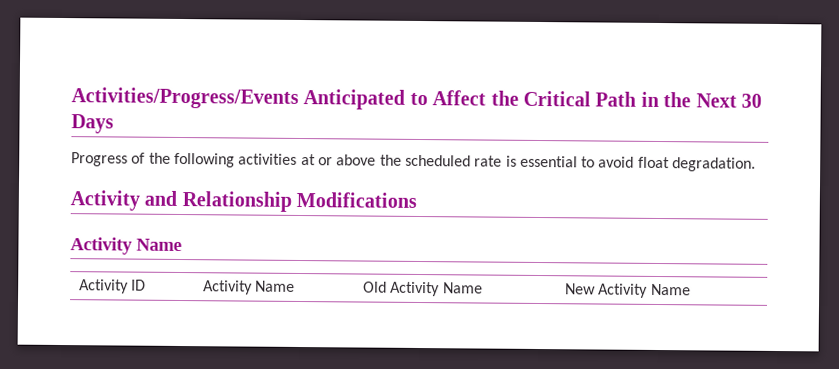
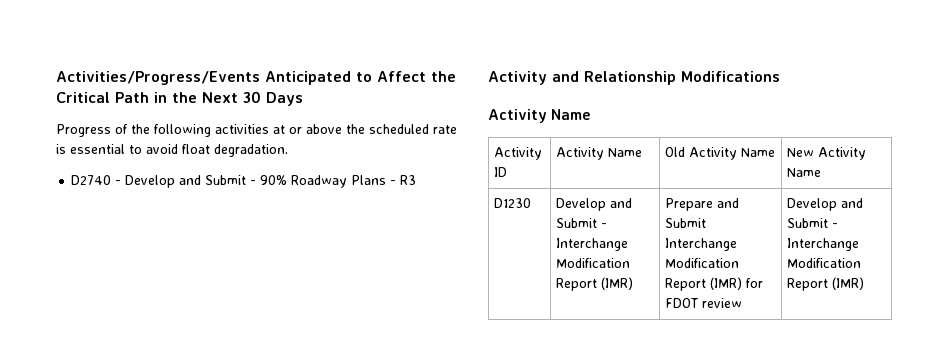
(757, 164) none -> [71,175,417,188] // D2740 - Develop and Submit - 90% Roadway Plans - R3
(691, 289) none -> [494,198,532,208] [556,198,633,211] [556,218,608,228] [556,238,629,251] [556,258,631,268] [556,277,634,291] [665,198,740,211] [665,218,707,228] [665,238,738,251] [665,258,740,268] [665,277,764,291] [665,298,743,308] [787,198,864,211] [787,218,839,228] [787,238,860,251] [787,258,862,268] [787,277,865,291] // D1230 | Develop and Submit - Interchange Modification Report (IMR) | Prepare and Submit Interchange Modification Report (IMR) for FDOT review | Develop and Submit - Interchange Modification Report (IMR)

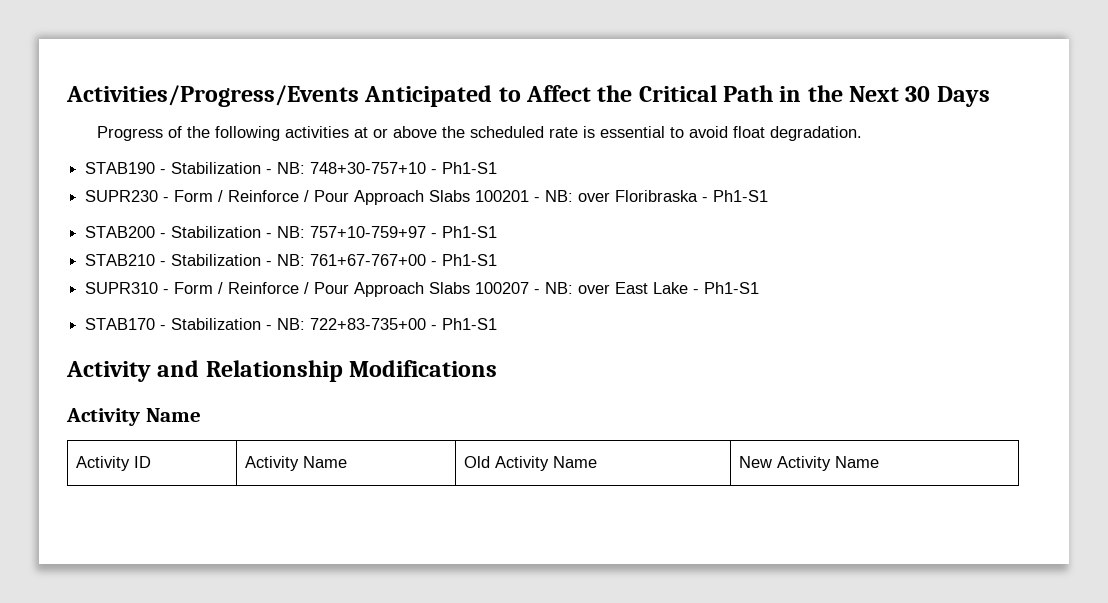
[71,175,417,188] D2740 - Develop and Submit - 90% Roadway Plans - R3 -> [85,162,498,174] [85,190,769,205] [85,226,498,238] [85,254,498,266] [85,282,760,297] [85,318,498,330] STAB190 - Stabilization - NB: 748+30-757+10 - Ph1-S1 // SUPR230 - Form / Reinforce / Pour Approach Slabs 100201 - NB: over Floribraska - Ph1-S1 // STAB200 - Stabilization - NB: 757+10-759+97 - Ph1-S1 // STAB210 - Stabilization - NB: 761+67-767+00 - Ph1-S1 // SUPR310 - Form / Reinforce / Pour Approach Slabs 100207 - NB: over East Lake - Ph1-S1 // STAB170 - Stabilization - NB: 722+83-735+00 - Ph1-S1
[494,198,532,208] [556,198,633,211] [556,218,608,228] [556,238,629,251] [556,258,631,268] [556,277,634,291] [665,198,740,211] [665,218,707,228] [665,238,738,251] [665,258,740,268] [665,277,764,291] [665,298,743,308] [787,198,864,211] [787,218,839,228] [787,238,860,251] [787,258,862,268] [787,277,865,291] // D1230 | Develop and Submit - Interchange Modification Report (IMR) | Prepare and Submit Interchange Modification Report (IMR) for FDOT review | Develop and Submit - Interchange Modification Report (IMR) -> (880, 462) none

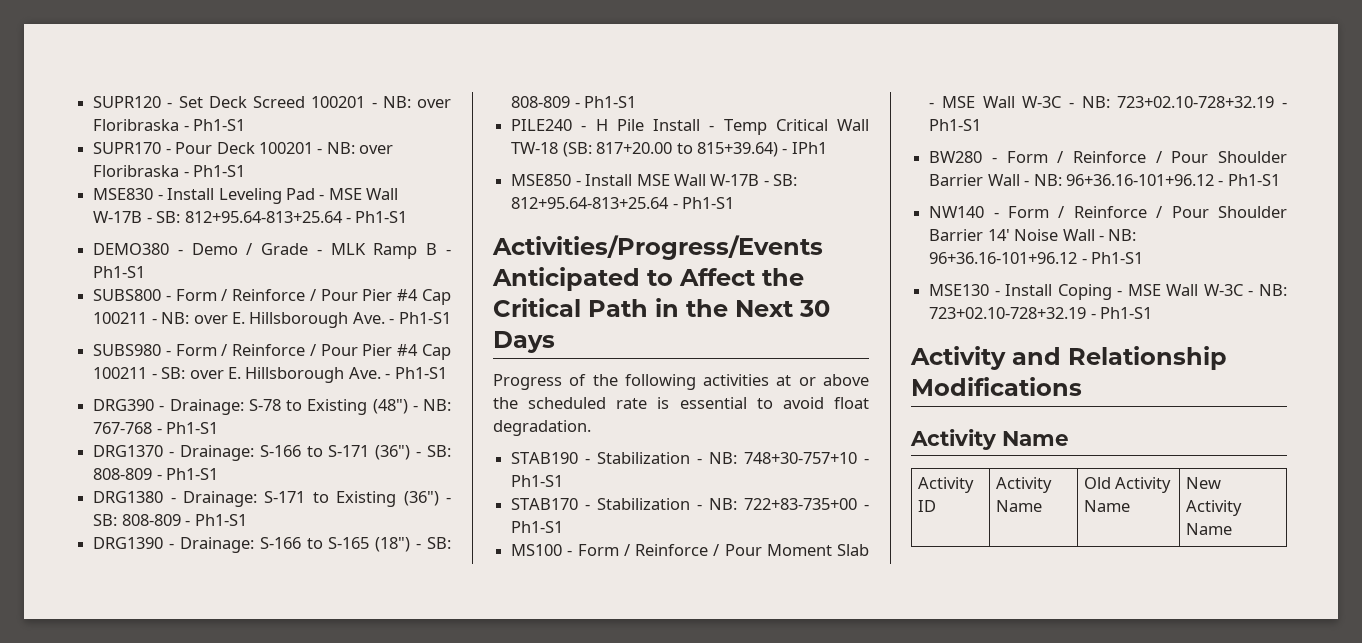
(66, 96) none -> [93,96,452,108] [93,119,246,131] [93,142,394,154] [93,165,246,177] [93,188,399,204] [93,211,408,223] [93,243,452,259] [93,266,146,278] [93,289,452,305] [93,312,451,328] [93,344,452,360] [93,367,447,383] [93,399,452,415] [93,422,219,434] [93,445,452,461] [93,468,219,480] [93,491,451,507] [93,514,247,526] [93,537,452,553] [511,96,637,108] [511,119,869,135] [511,142,827,157] [511,174,798,186] [511,197,735,209] SUPR120 - Set Deck Screed 100201 - NB: over Floribraska - Ph1-S1 // SUPR170 - Pour Deck 100201 - NB: over Floribraska - Ph1-S1 // MSE830 - Install Leveling Pad - MSE Wall W-17B - SB: 812+95.64-813+25.64 - Ph1-S1 // DEMO380 - Demo / Grade - MLK Ramp B - Ph1-S1 // SUBS800 - Form / Reinforce / Pour Pier #4 Cap 100211 - NB: over E. Hillsborough Ave. - Ph1-S1 // SUBS980 - Form / Reinforce / Pour Pier #4 Cap 100211 - SB: over E. Hillsborough Ave. - Ph1-S1 // DRG390 - Drainage: S-78 to Existing (48") - NB: 767-768 - Ph1-S1 // DRG1370 - Drainage: S-166 to S-171 (36") - SB: 808-809 - Ph1-S1 // DRG1380 - Drainage: S-171 to Existing (36") - SB: 808-809 - Ph1-S1 // DRG1390 - Drainage: S-166 to S-165 (18") - SB: 808-809 - Ph1-S1 // PILE240 - H Pile Install - Temp Critical Wall TW-18 (SB: 817+20.00 to 815+39.64) - IPh1 // MSE850 - Install MSE Wall W-17B - SB: 812+95.64-813+25.64 - Ph1-S1 //
[85,190,769,205] [85,226,498,238] [85,254,498,266] [85,282,760,297] [85,318,427,330] SUPR230 - Form / Reinforce / Pour Approach Slabs 100201 - NB: over Floribraska - Ph1-S1 // STAB200 - Stabilization - NB: 757+10-759+97 - Ph1-S1 // STAB210 - Stabilization - NB: 761+67-767+00 - Ph1-S1 // SUPR310 - Form / Reinforce / Pour Approach Slabs 100207 - NB: over East Lake - Ph1-S1 // STAB170 - Stabilization - NB: 722+83-735+00 -> [511,498,869,510] [511,521,564,533] [511,544,869,556] [929,96,1287,108] [929,119,982,131] [929,151,1287,163] [929,174,1280,186] [929,206,1287,218] [929,229,1137,241] [929,252,1144,264] [929,284,1287,300] [929,307,1087,319] STAB170 - Stabilization - NB: 722+83-735+00 - Ph1-S1 // MS100 - Form / Reinforce / Pour Moment Slab - MSE Wall W-3C - NB: 723+02.10-728+32.19 - Ph1-S1 // BW280 - Form / Reinforce / Pour Shoulder Barrier Wall - NB: 96+36.16-101+96.12 - Ph1-S1 // NW140 - Form / Reinforce / Pour Shoulder Barrier 14' Noise Wall - NB: 96+36.16-101+96.12 - Ph1-S1 // MSE130 - Install Coping - MSE Wall W-3C - NB: 723+02.10-728+32.19

